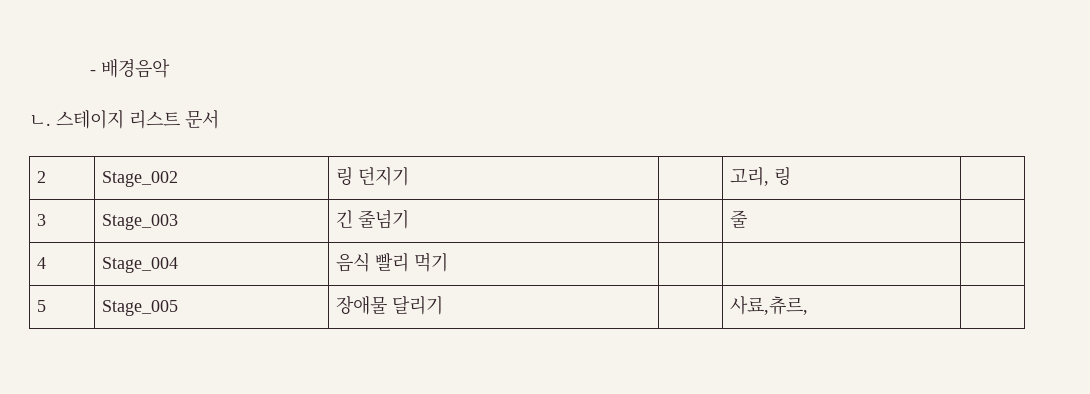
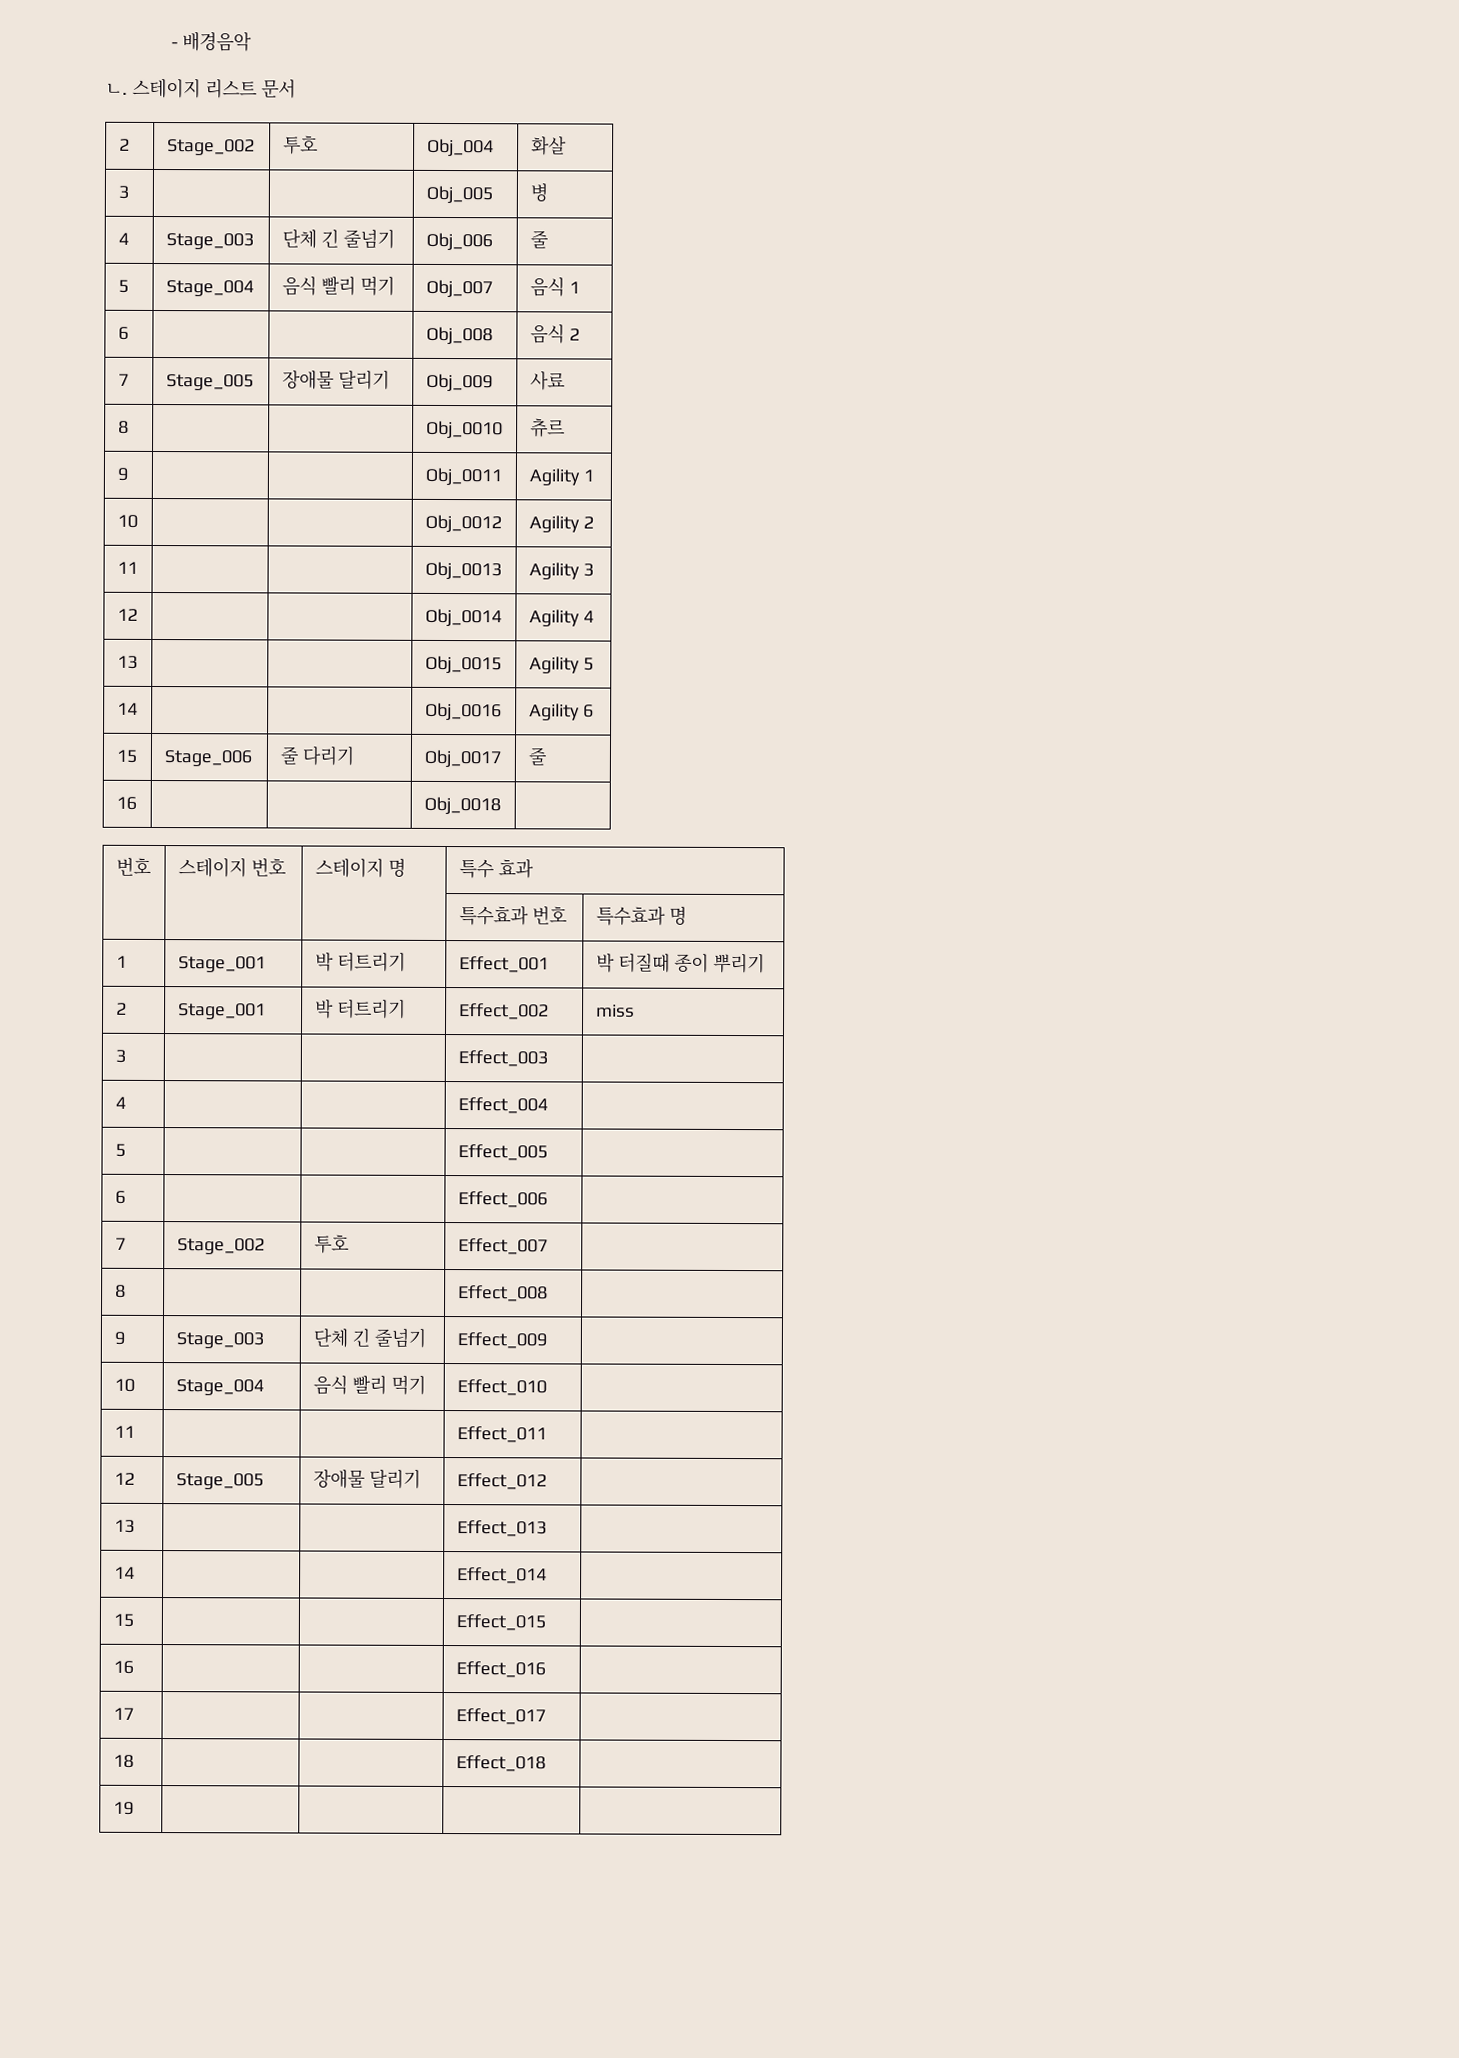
[336,166,410,186] [730,167,792,186] [37,214,47,226] [102,214,179,230] [336,210,410,229] [730,210,748,228] [37,257,47,269] [102,257,179,273] [336,252,449,272] [37,300,47,312] [102,300,179,316] [336,296,444,315] [730,296,809,315] 링 던지기 | | 고리, 링 | // 3 | Stage_003 | 긴 줄넘기 | | 줄 | // 4 | Stage_004 | 음식 빨리 먹기 | | | // 5 | Stage_005 | 장애물 달리기 | | 사료,츄르, -> [282,135,318,155] [426,138,494,157] [530,136,567,156] [117,185,129,199] [425,185,493,204] [529,183,548,203] [117,232,129,245] [165,233,254,250] [281,229,395,249] [425,232,493,251] [529,230,548,249] [117,279,129,293] [165,280,254,297] [281,275,395,296] [425,279,493,298] [529,277,580,297] [117,326,129,340] [425,326,493,345] [529,324,580,344] [117,373,129,386] [165,374,254,391] [281,370,390,390] [425,373,493,392] [529,371,565,391] [117,420,129,434] [425,420,503,439] [529,418,565,438] [116,467,128,481] [424,467,502,486] [528,468,594,486] [116,514,138,528] [424,514,502,533] [528,515,594,533] [116,561,138,574] [424,561,502,580] [528,562,594,580] [116,608,138,621] [424,608,502,627] [528,609,594,627] [116,655,138,669] [424,655,502,674] [528,656,594,674] [116,702,138,715] [424,702,502,721] [528,703,594,721] [115,749,137,763] [163,750,252,767] [279,745,354,766] [423,749,501,768] [527,747,546,766] [115,796,137,810] [423,796,501,815] [115,857,151,876] [177,857,286,878] [314,857,406,878] [458,859,534,879] [458,906,567,926] [595,905,687,926] [115,955,127,968] [177,956,266,973] [314,951,406,972] [458,956,549,973] [595,952,765,974] [115,1002,127,1015] [177,1003,266,1020] [314,998,406,1019] [458,1003,549,1020] [595,1004,635,1018] [114,1049,126,1063] [457,1050,548,1067] [114,1096,126,1109] [457,1097,548,1114] [114,1143,126,1157] [457,1144,548,1161] [114,1190,126,1204] [457,1191,548,1208] [114,1237,126,1250] [176,1238,265,1255] [313,1234,349,1254] [457,1238,548,1255] [114,1284,126,1298] [457,1285,548,1302] [113,1331,125,1345] [175,1332,264,1349] [312,1328,426,1348] [456,1332,547,1349] [113,1378,135,1392] [175,1379,264,1396] [312,1374,426,1395] [456,1379,547,1396] [113,1425,135,1438] [456,1426,547,1443] [113,1472,135,1485] [175,1473,264,1490] [312,1469,421,1489] [456,1473,547,1490] [113,1519,135,1533] [456,1520,547,1537] [113,1566,135,1579] [456,1567,547,1584] [112,1613,134,1627] [455,1614,546,1631] [112,1660,134,1674] [455,1661,546,1678] [112,1707,134,1720] [455,1708,546,1725] [112,1754,134,1768] [455,1755,546,1772] [112,1801,134,1815] 투호 | Obj_004 | 화살 // 3 | | | Obj_005 | 병 // 4 | Stage_003 | 단체 긴 줄넘기 | Obj_006 | 줄 // 5 | Stage_004 | 음식 빨리 먹기 | Obj_007 | 음식 1 // 6 | | | Obj_008 | 음식 2 // 7 | Stage_005 | 장애물 달리기 | Obj_009 | 사료 // 8 | | | Obj_0010 | 츄르 // 9 | | | Obj_0011 | Agility 1 // 10 | | | Obj_0012 | Agility 2 // 11 | | | Obj_0013 | Agility 3 // 12 | | | Obj_0014 | Agility 4 // 13 | | | Obj_0015 | Agility 5 // 14 | | | Obj_0016 | Agility 6 // 15 | Stage_006 | 줄 다리기 | Obj_0017 | 줄 // 16 | | | Obj_0018 | // 번호 | 스테이지 번호 | 스테이지 명 | 특수 효과 // | | | 특수효과 번호 | 특수효과 명 // 1 | Stage_001 | 박 터트리기 | Effect_001 | 박 터질때 종이 뿌리기 // 2 | Stage_001 | 박 터트리기 | Effect_002 | miss // 3 | | | Effect_003 | // 4 | | | Effect_004 | // 5 | | | Effect_005 | // 6 | | | Effect_006 | // 7 | Stage_002 | 투호 | Effect_007 | // 8 | | | Effect_008 | // 9 | Stage_003 | 단체 긴 줄넘기 | Effect_009 | // 10 | Stage_004 | 음식 빨리 먹기 | Effect_010 | // 11 | | | Effect_011 | // 12 | Stage_005 | 장애물 달리기 | Effect_012 | // 13 | | | Effect_013 | // 14 | | | Effect_014 | // 15 | | | Effect_015 | // 16 | | | Effect_016 | // 17 | | | Effect_017 | // 18 | | | Effect_018 | // 19 | | |

